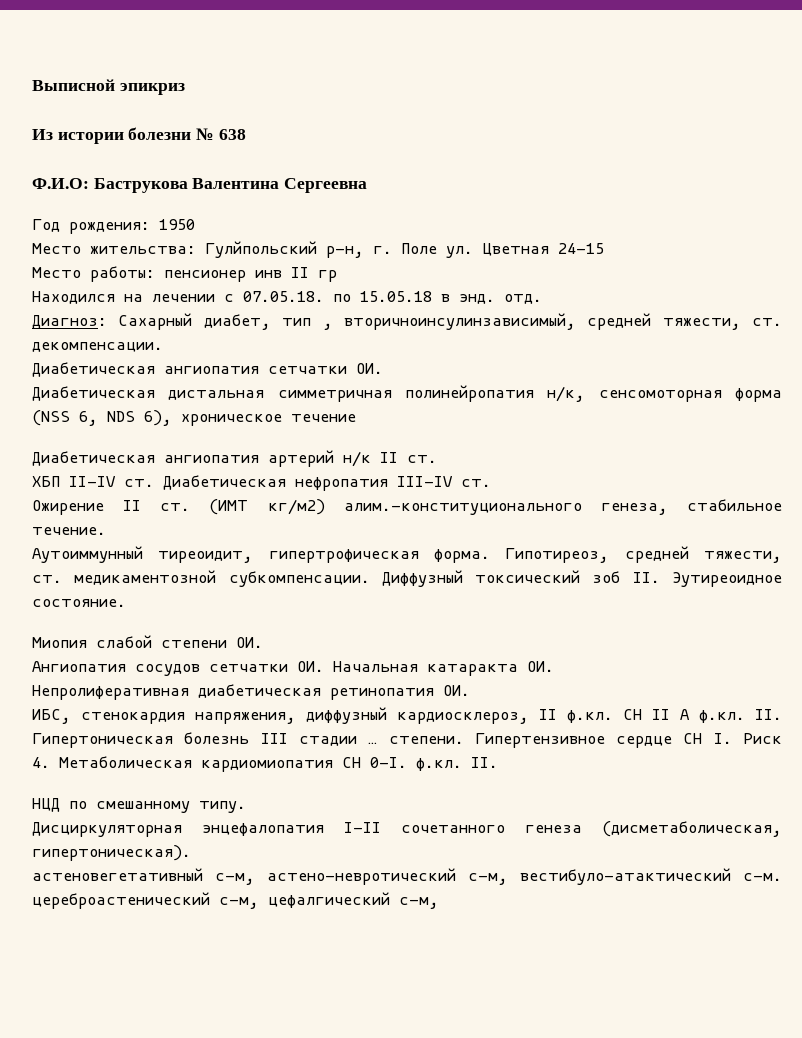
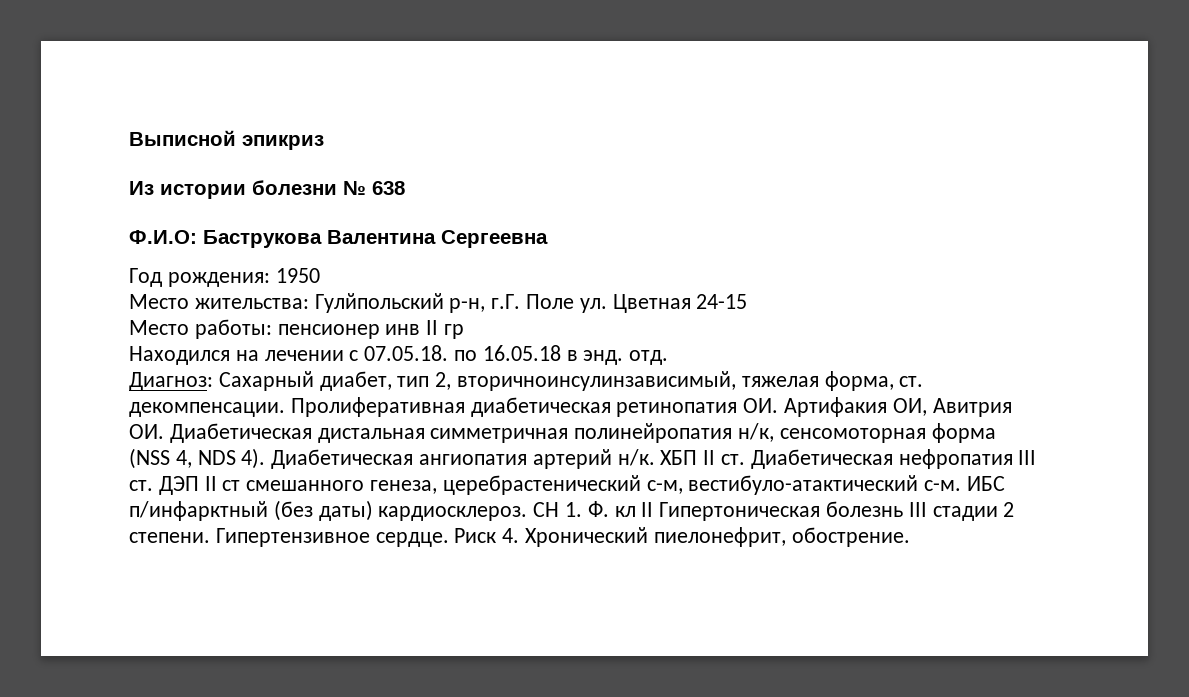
[373,246,392,254] г. -> [491,294,521,309] г.Г.
[360,291,432,302] 15.05.18 -> [482,345,561,361] 16.05.18
[322,313,782,330] [32,342,163,352] [32,362,383,377] , вторичноинсулинзависимый, средней тяжести, ст. декомпенсации. // Диабетическая ангиопатия сетчатки ОИ. // -> [435,371,924,391] [129,397,1012,417] [129,424,164,439] 2, вторичноинсулинзависимый, тяжелая форма, ст. декомпенсации. Пролиферативная диабетическая ретинопатия ОИ. Артифакия ОИ, Авитрия ОИ.
[79,410,356,426] 6, NDS 6), хроническое течение // -> [175,448,266,469] 4, NDS 4).
[343,451,437,467] [32,476,154,487] н/к II ст. // ХБП II-IV ст. -> [617,449,746,466] н/к. ХБП II ст.
[397,476,491,487] [32,499,782,515] [32,527,106,535] [32,546,782,563] [32,570,783,587] [32,599,126,607] [32,635,263,649] [32,661,554,676] [32,684,470,700] [32,707,782,724] III-IV ст. // Ожирение II ст. (ИМТ кг/м2) алим.-конституционального генеза, стабильное течение. // Аутоиммунный тиреоидит, гипертрофическая форма. Гипотиреоз, средней тяжести, ст. медикаментозной субкомпенсации. Диффузный токсический зоб II. Эутиреоидное состояние. // Миопия слабой степени ОИ. // Ангиопатия сосудов сетчатки ОИ. Начальная катаракта ОИ. // Непролиферативная диабетическая ретинопатия ОИ. // ИБС, стенокардия напряжения, диффузный кардиосклероз, II ф.кл. СН II А ф.кл. II. -> [1018,450,1037,465] [129,475,1006,495] [129,500,654,521] III ст. ДЭП II ст смешанного генеза, церебрастенический с-м, вестибуло-атактический с-м. ИБС п/инфарктный (без даты) кардиосклероз. СН 1. Ф. кл II
[368,742,378,744] … -> [1003,502,1015,517] 2
[616,733,782,748] [32,756,498,772] [32,798,246,813] [32,821,782,837] [32,845,191,861] [32,868,782,885] [32,892,439,909] сердце СН I. Риск 4. Метаболическая кардиомиопатия СН 0-I. ф.кл. II. // НЦД по смешанному типу. // Дисциркуляторная энцефалопатия I-II сочетанного генеза (дисметаболическая, гипертоническая). // астеновегетативный с-м, астено-невротический с-м, вестибуло-атактический с-м. цереброастенический с-м, цефалгический с-м, -> [375,527,910,547] сердце. Риск 4. Хронический пиелонефрит, обострение.

